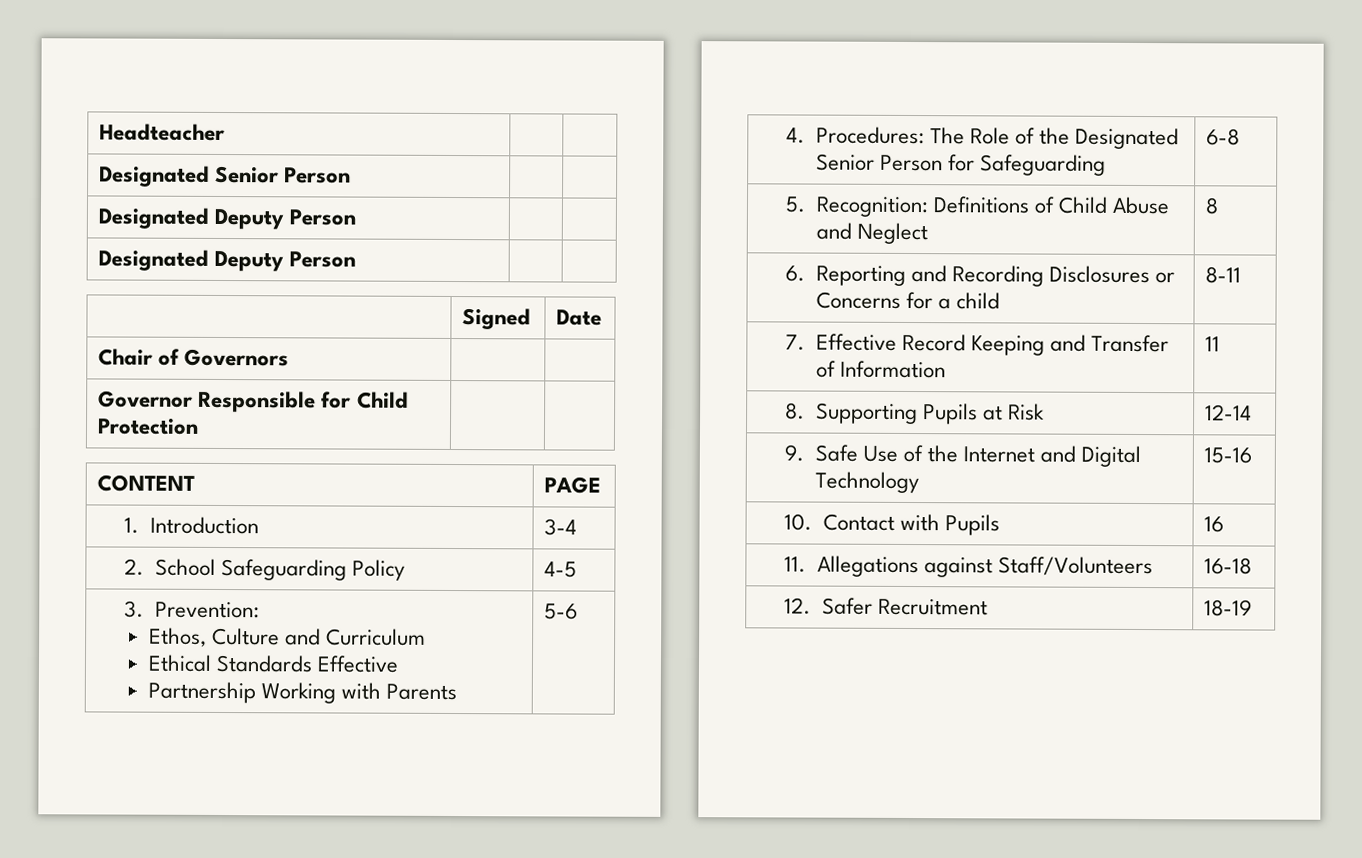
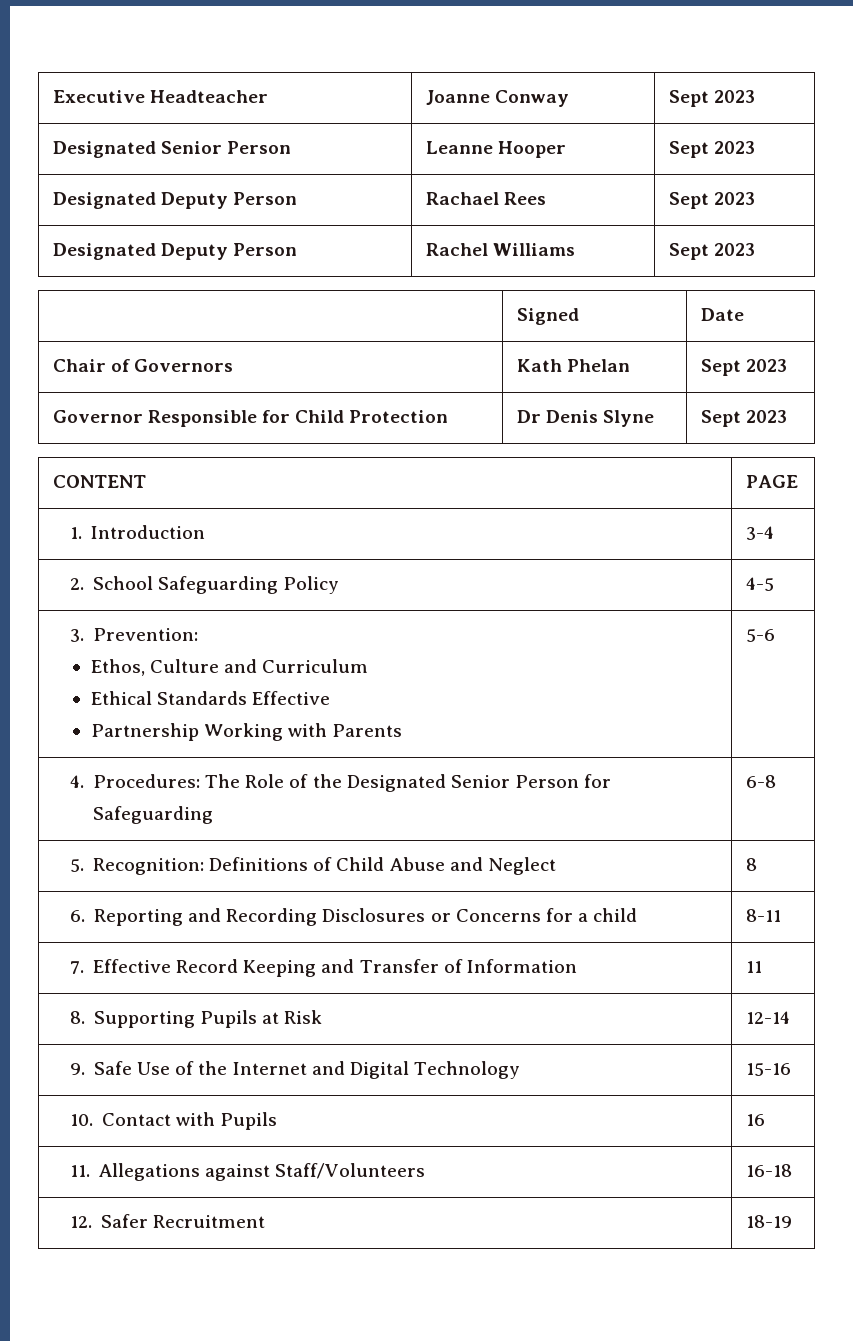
(99, 132) none -> [52,90,145,103] Executive
(226, 132) | -> [425,90,570,107] [668,90,756,107] Joanne Conway | Sept 2023
[98,207,357,230] [98,249,357,272] | // Designated Deputy Person | | // Designated Deputy Person | | -> [425,141,567,158] [668,141,756,158] [52,192,298,209] [425,192,547,205] [668,192,756,209] [52,243,298,260] [425,243,576,256] [668,243,756,260] Leanne Hooper | Sept 2023 // Designated Deputy Person | Rachael Rees | Sept 2023 // Designated Deputy Person | Rachel Williams | Sept 2023
(290, 357) | -> [516,359,631,372] [700,359,788,376] Kath Phelan | Sept 2023
(200, 426) | -> [516,410,655,427] [700,410,788,427] Dr Denis Slyne | Sept 2023

